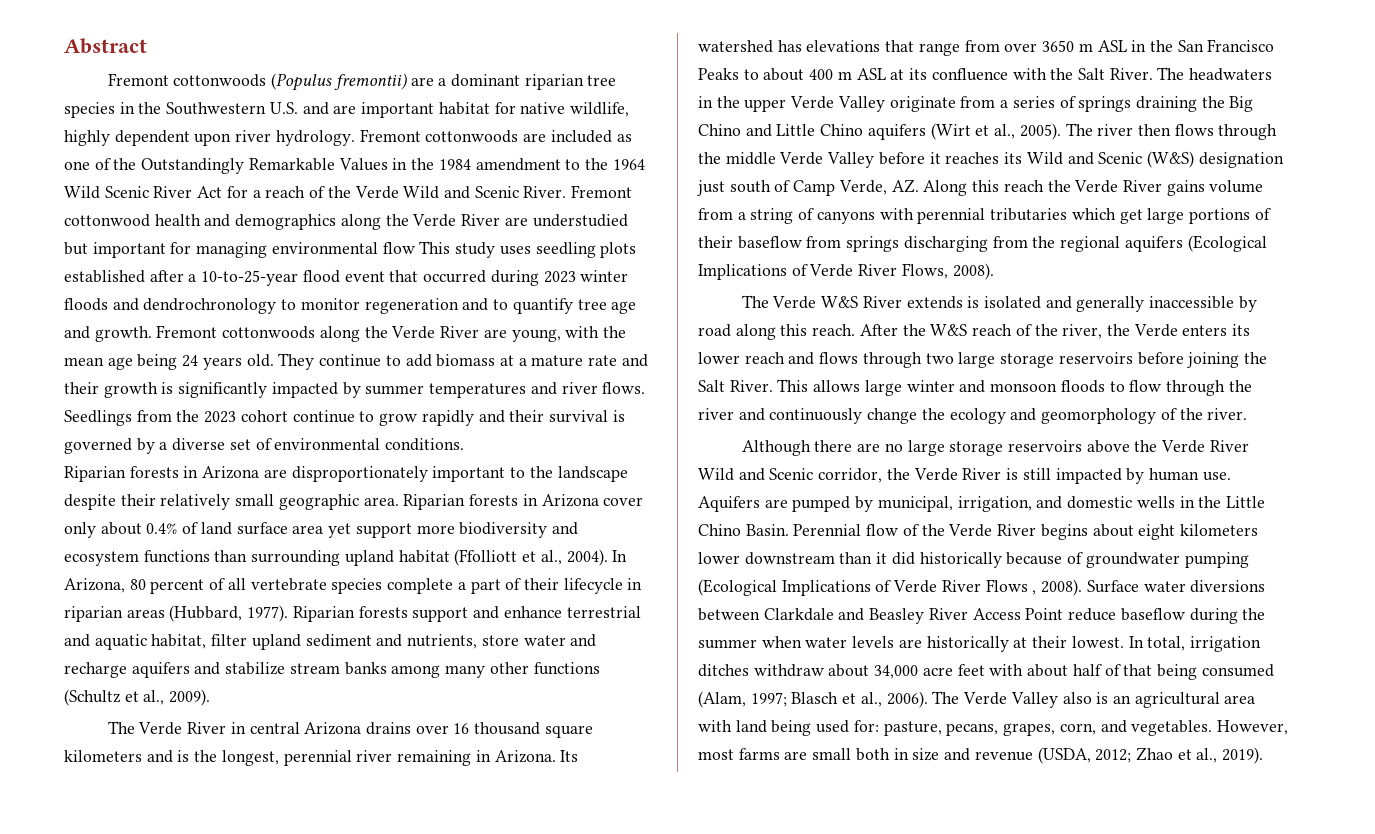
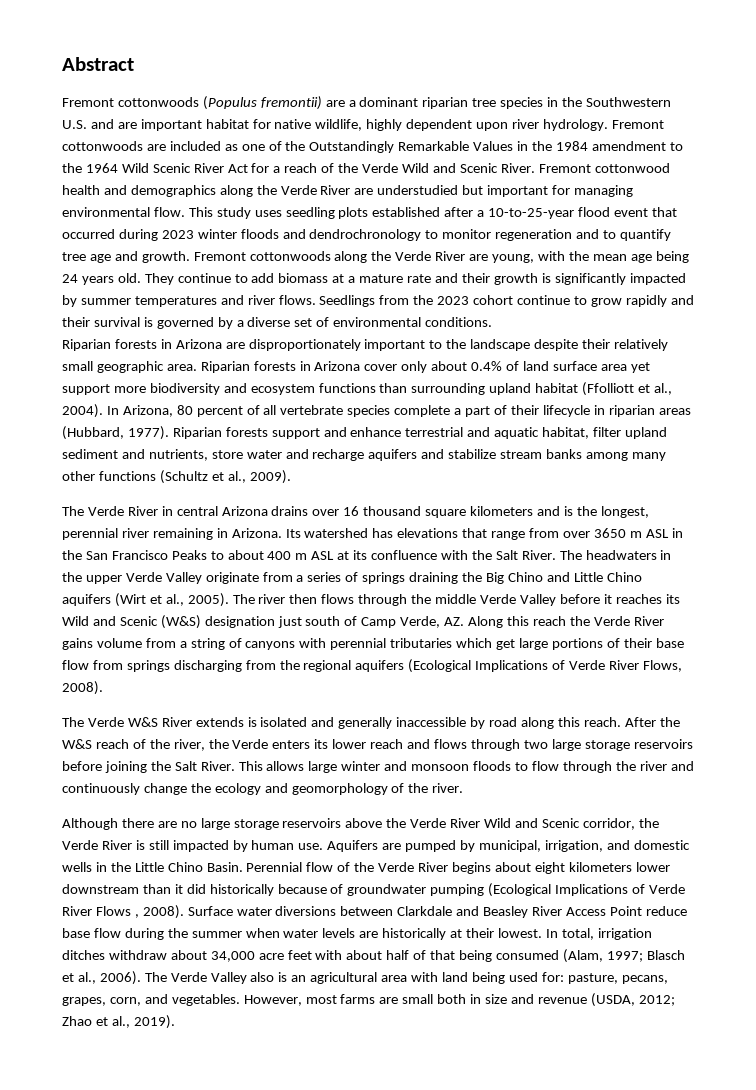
[382,242,415,254] flow -> [153,207,185,217] flow.
[737,236,802,249] baseflow -> [655,638,684,648] [62,660,89,670] base flow
[1120,608,1185,621] baseflow -> [62,928,121,938] base flow

